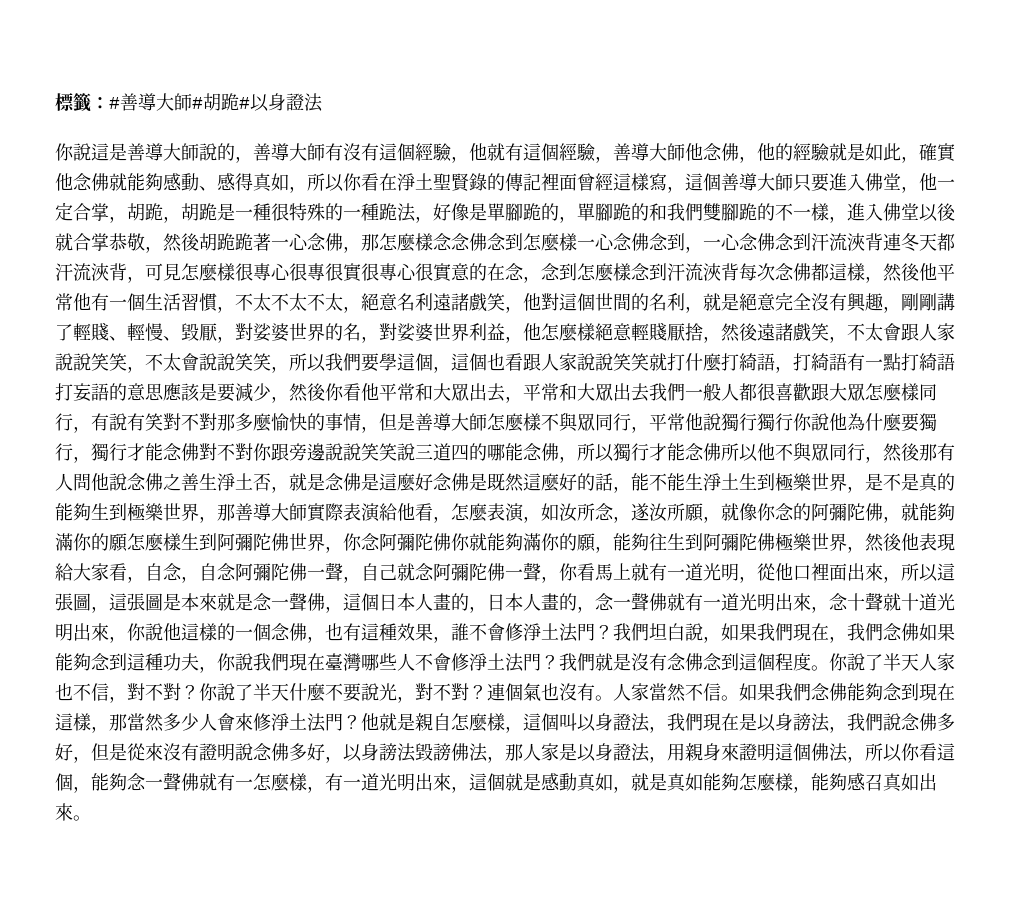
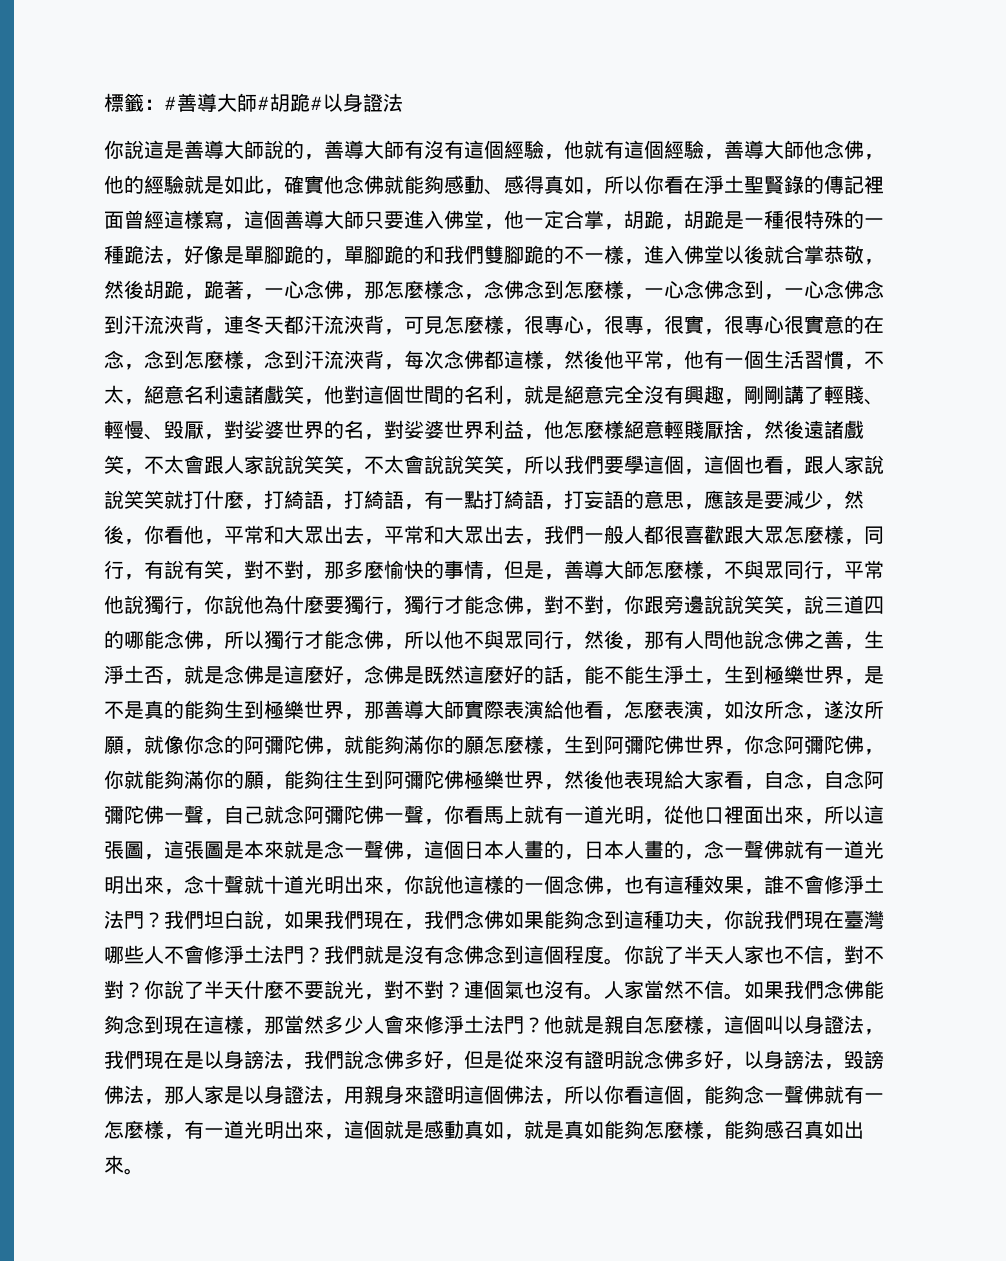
[235,233,271,251] 跪著 -> [184,280,264,300] ，跪著，
(452, 242) none -> [464,294,484,300] ，
(577, 242) none -> [624,294,644,300] ，
(883, 242) none -> [204,329,224,335] ，
[235,263,362,282] 很專心很專很實 -> [504,315,724,335] ，很專心，很專，很實，
[631,263,739,281] 念到汗流浹背 -> [244,350,404,370] ，念到汗流浹背，
(73, 302) none -> [664,364,684,370] ，
[271,293,343,311] 不太不太 -> (124, 394) none
(523, 362) none -> [784,469,804,475] ，
(721, 362) none -> [244,504,264,510] ，
(847, 362) none -> [404,504,424,510] ，
(955, 362) none -> [544,504,564,510] ，
(164, 392) none -> [684,504,704,510] ，
[325,383,379,401] 你看他 -> [124,525,224,545] ，你看他，
(649, 392) none -> [524,539,544,545] ，
(919, 392) none -> [844,539,864,545] ，
[163,413,217,431] 對不對 -> [224,560,324,580] ，對不對，
(415, 422) none -> [544,574,564,580] ，
(541, 422) none -> [704,574,724,580] ，
[757,413,793,431] 獨行 -> [184,609,204,615] ，
[199,443,253,461] 對不對 -> [524,595,624,615] ，對不對，
(397, 452) none -> [784,609,804,615] ，
(721, 452) none -> [384,644,404,650] ，
(920, 452) none -> [624,644,644,650] ，
(199, 482) none -> [844,644,864,650] ，
(433, 482) none -> [344,679,364,685] ，
(739, 481) none -> [704,679,724,685] ，
(181, 542) none -> [544,749,564,755] ，
(451, 542) none -> [864,749,884,755] ，
(416, 752) none -> [824,1064,844,1070] ，

